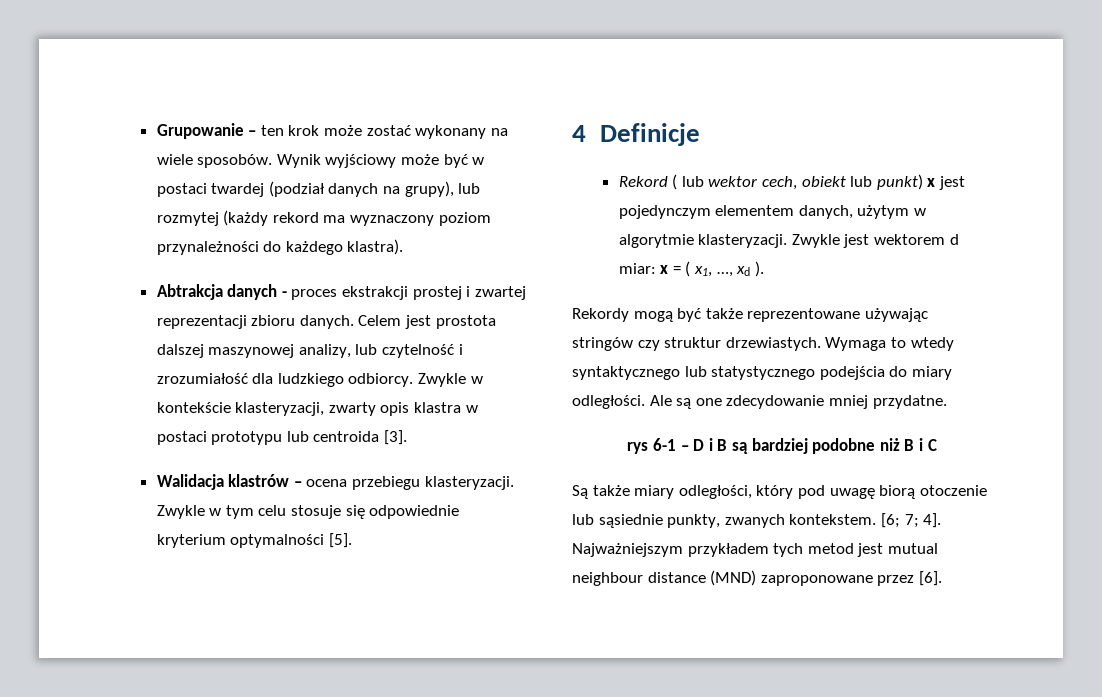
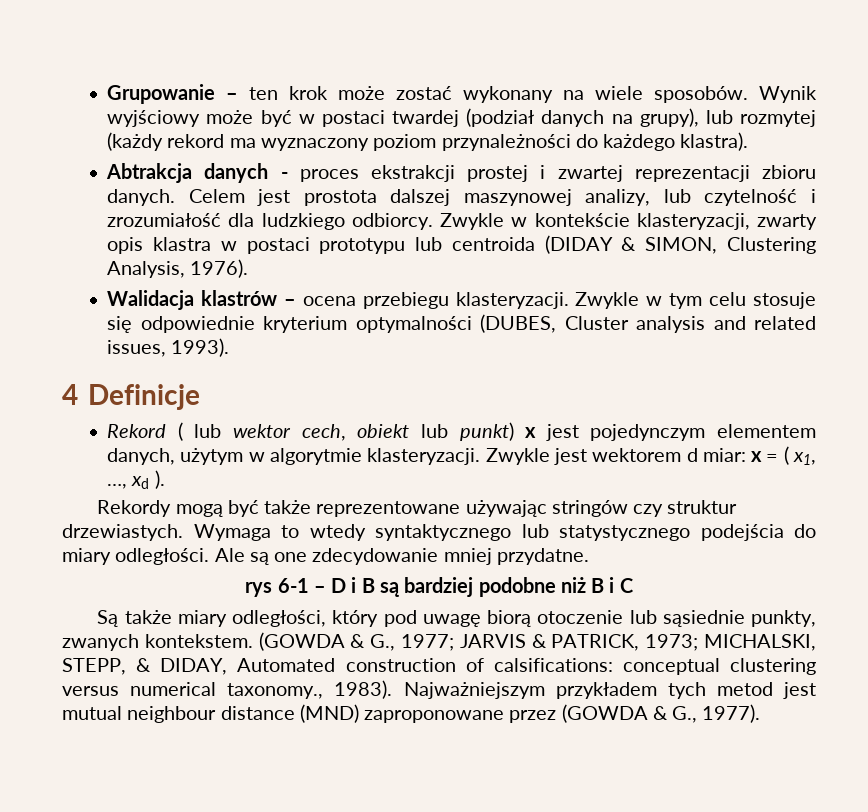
[383,430,407,445] [3]. -> [544,235,817,254] [107,259,249,278] (DIDAY & SIMON, Clustering Analysis, 1976).
[328,533,352,548] [5]. -> [480,314,816,333] [107,338,230,357] (DUBES, Cluster analysis and related issues, 1993).
[880,513,942,528] [6; 7; 4]. -> [258,632,816,651] [62,658,816,675] [62,680,393,699] (GOWDA & G., 1977; JARVIS & PATRICK, 1973; MICHALSKI, STEPP, & DIDAY, Automated construction of calsifications: conceptual clustering versus numerical taxonomy., 1983).
[918,571,942,586] [6]. -> [561,704,761,723] (GOWDA & G., 1977).

